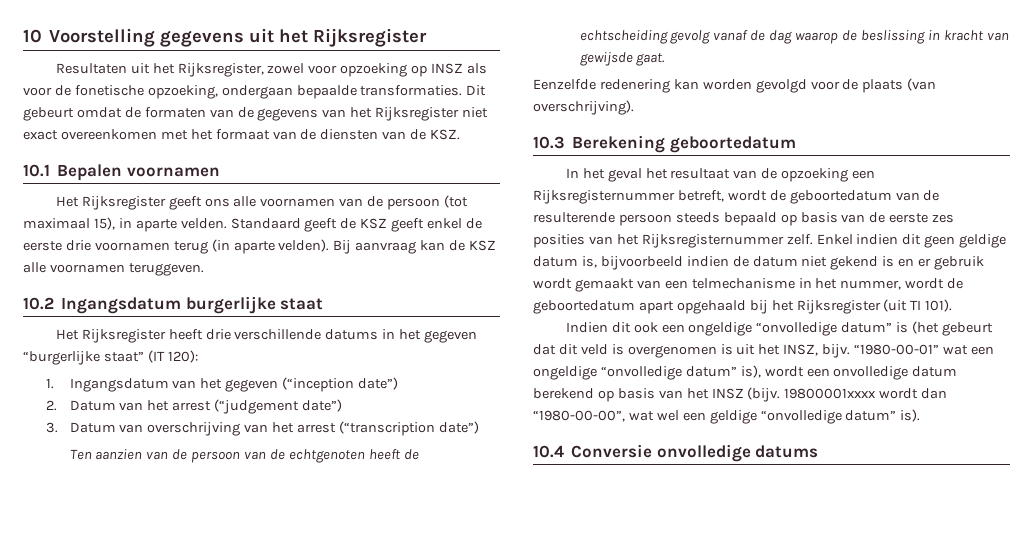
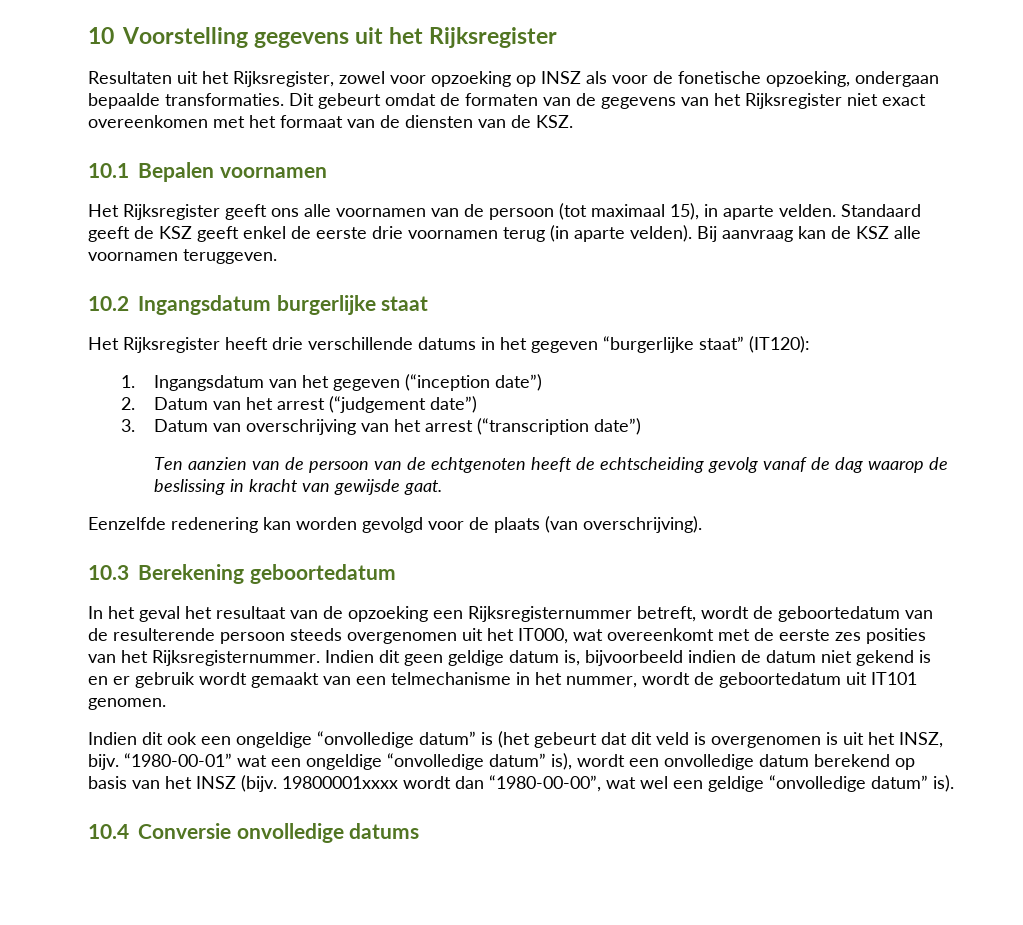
[147,350,198,363] (IT 120): -> [749,336,810,353] (IT120):
[723,212,866,226] bepaald op basis van -> [347,628,750,644] overgenomen uit het IT000, wat overeenkomt met
[641,234,899,248] Rijksregisternummer zelf. Enkel indien -> [152,650,374,666] Rijksregisternummer. Indien
[638,299,953,314] apart opgehaald bij het Rijksregister (uit TI 101). -> [846,672,917,685] [88,698,166,710] uit IT101 genomen.

